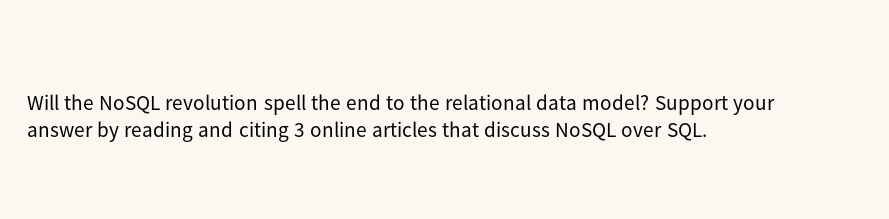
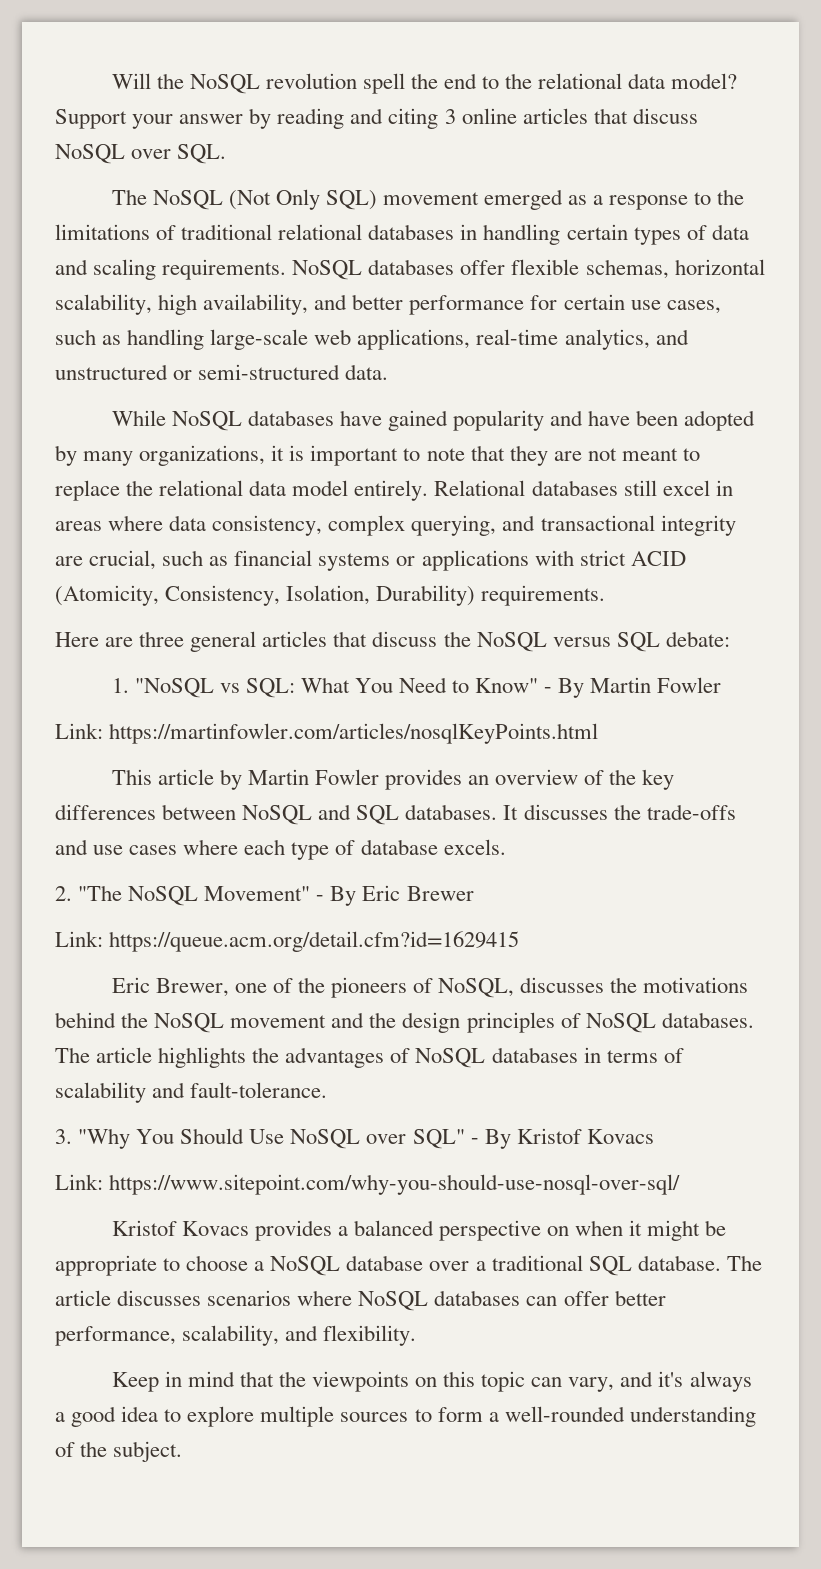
(707, 132) none -> [111,189,745,210] [55,224,749,245] [55,259,765,280] [55,294,721,315] [55,329,689,350] [55,364,389,380] [111,410,756,431] [55,445,700,466] [55,480,733,501] [55,515,736,536] [55,550,686,571] [55,585,606,606] [55,631,730,652] [111,677,722,698] [55,723,599,744] [111,769,675,790] [55,804,736,825] [55,839,506,860] [55,885,474,906] [55,931,520,952] [111,977,749,998] [55,1012,754,1033] [55,1047,684,1068] [55,1082,328,1103] [55,1128,654,1149] [55,1174,681,1195] [111,1220,727,1241] [55,1255,762,1276] [55,1290,666,1311] [55,1325,417,1346] [111,1371,752,1392] [55,1406,756,1427] [55,1441,183,1462] // The NoSQL (Not Only SQL) movement emerged as a response to the limitations of traditional relational databases in handling certain types of data and scaling requirements. NoSQL databases offer flexible schemas, horizontal scalability, high availability, and better performance for certain use cases, such as handling large-scale web applications, real-time analytics, and unstructured or semi-structured data. // While NoSQL databases have gained popularity and have been adopted by many organizations, it is important to note that they are not meant to replace the relational data model entirely. Relational databases still excel in areas where data consistency, complex querying, and transactional integrity are crucial, such as financial systems or applications with strict ACID (Atomicity, Consistency, Isolation, Durability) requirements. // Here are three general articles that discuss the NoSQL versus SQL debate: // 1. "NoSQL vs SQL: What You Need to Know" - By Martin Fowler // Link: https://martinfowler.com/articles/nosqlKeyPoints.html // This article by Martin Fowler provides an overview of the key differences between NoSQL and SQL databases. It discusses the trade-offs and use cases where each type of database excels. // 2. "The NoSQL Movement" - By Eric Brewer // Link: https://queue.acm.org/detail.cfm?id=1629415 // Eric Brewer, one of the pioneers of NoSQL, discusses the motivations behind the NoSQL movement and the design principles of NoSQL databases. The article highlights the advantages of NoSQL databases in terms of scalability and fault-tolerance. // 3. "Why You Should Use NoSQL over SQL" - By Kristof Kovacs // Link: https://www.sitepoint.com/why-you-should-use-nosql-over-sql/ // Kristof Kovacs provides a balanced perspective on when it might be appropriate to choose a NoSQL database over a traditional SQL database. The article discusses scenarios where NoSQL databases can offer better performance, scalability, and flexibility. // Keep in mind that the viewpoints on this topic can vary, and it's always a good idea to explore multiple sources to form a well-rounded understanding of the subject.

